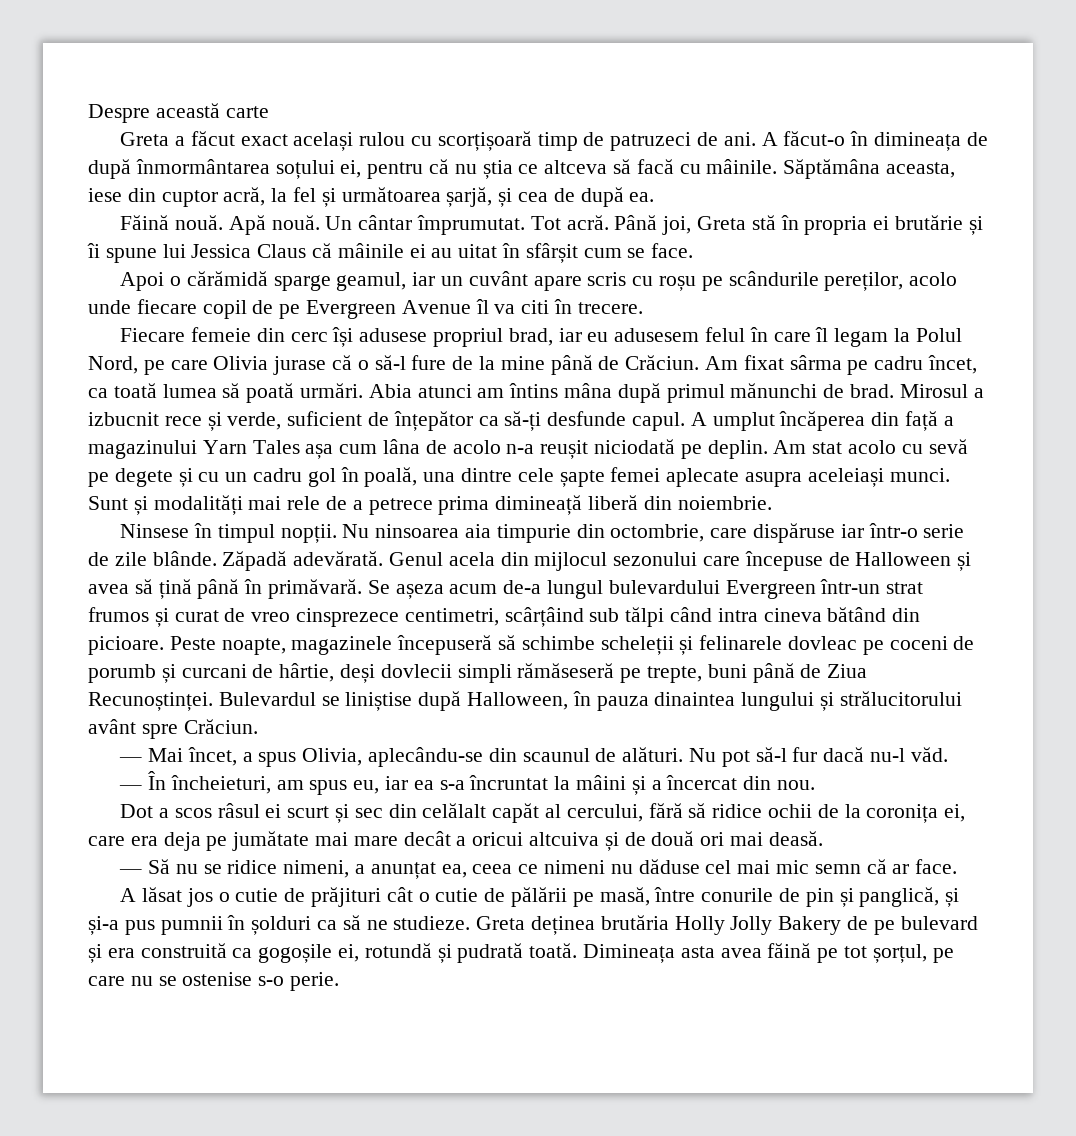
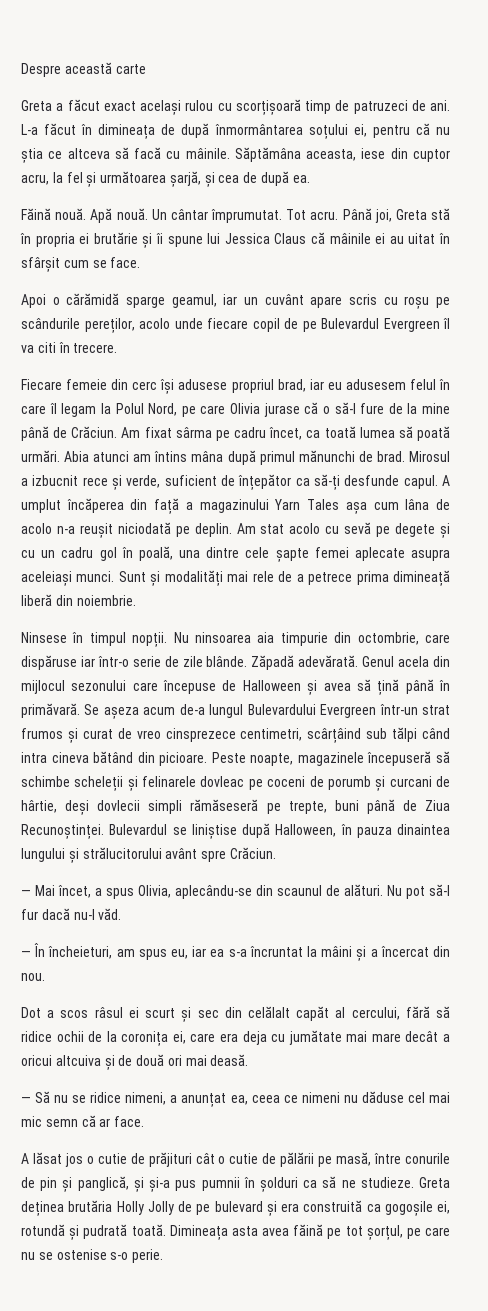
[761,131,846,146] A făcut-o -> [21,123,77,135] L-a făcut
[223,187,266,206] acră, -> [21,174,49,185] acru,
[566,215,609,230] acră. -> [310,211,339,220] acru.
[306,300,471,319] Evergreen Avenue -> [321,318,440,332] Bulevardul Evergreen
[608,580,720,594] bulevardului -> [247,704,316,715] Bulevardului
[206,836,228,851] pe -> [271,1034,286,1042] cu
[778,916,842,935] Bakery -> (174, 1208) none

